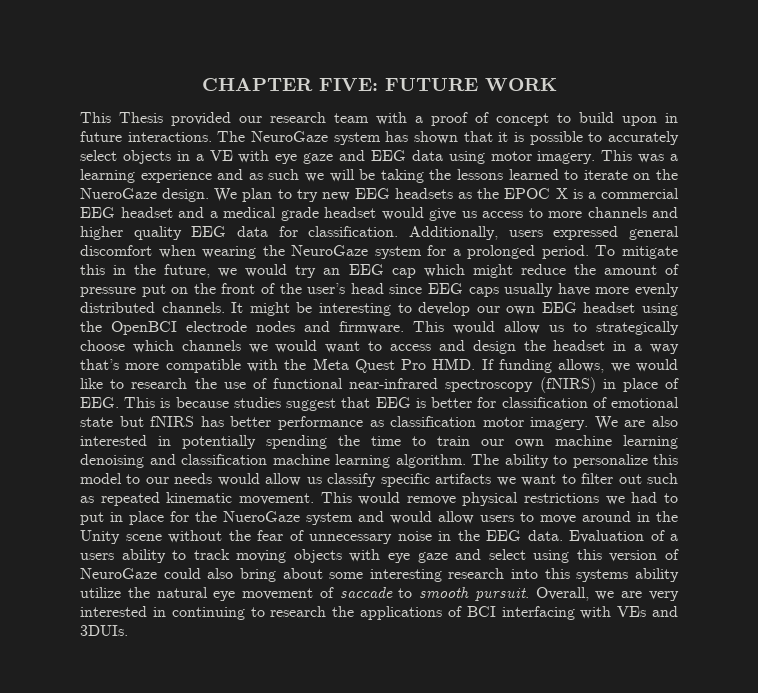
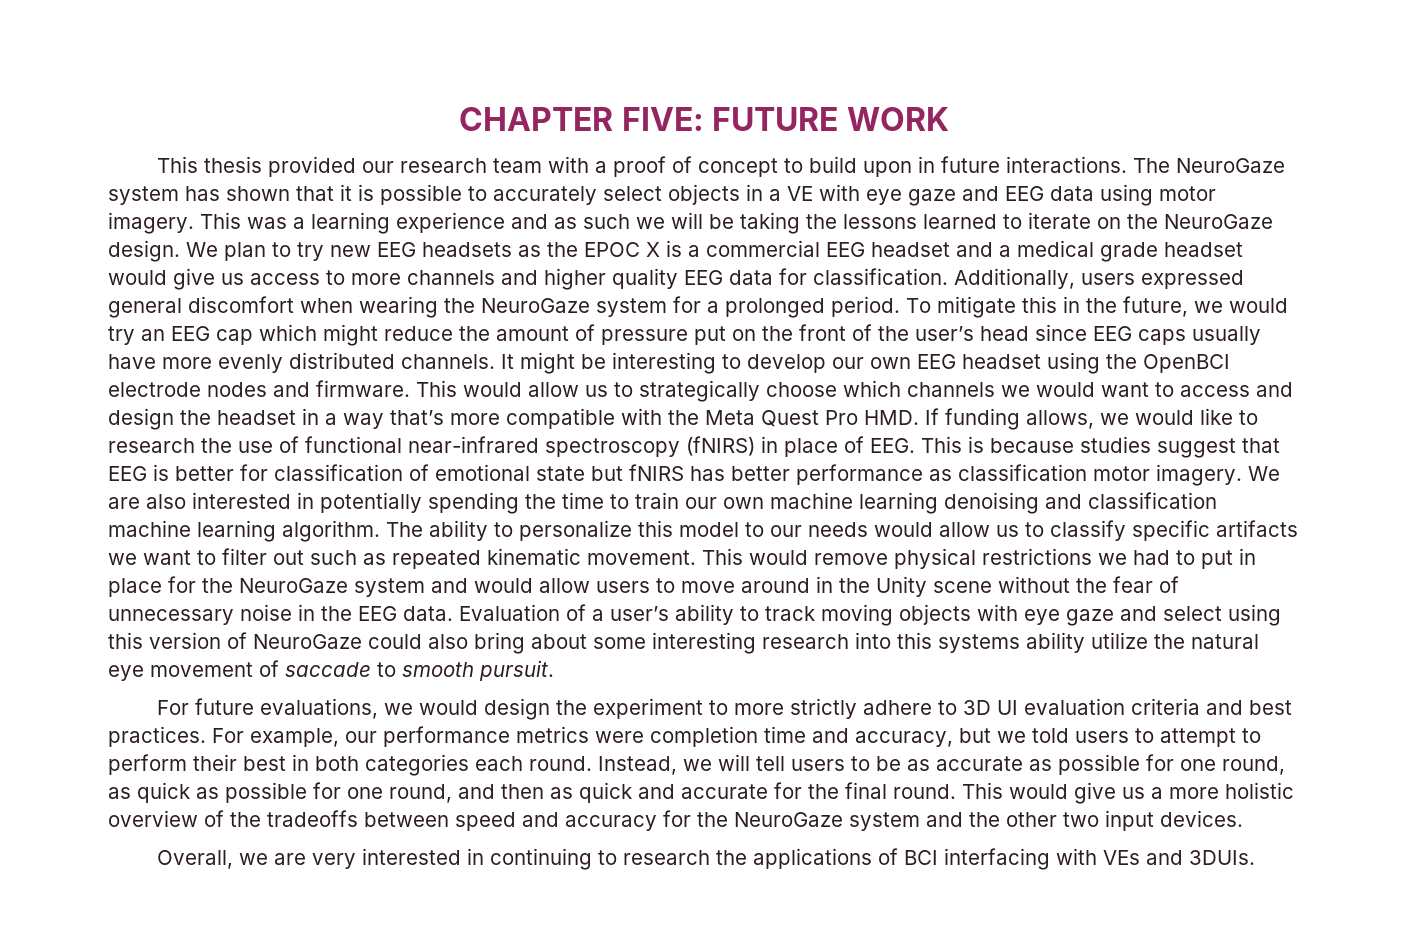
[119,112,163,123] Thesis -> [203,156,262,173] thesis
[80,188,157,199] NueroGaze -> [1164,214,1273,229] NeuroGaze
(322, 480) none -> [1025,522,1044,537] to
[223,511,300,522] NueroGaze -> [239,578,348,593] NeuroGaze
[80,553,114,560] users -> [610,606,669,621] user’s
(529, 594) none -> [156,698,1292,720] [108,726,1261,747] [108,754,1285,776] [108,782,1294,804] [108,810,1243,831] // For future evaluations, we would design the experiment to more strictly adhere to 3D UI evaluation criteria and best practices. For example, our performance metrics were completion time and accuracy, but we told users to attempt to perform their best in both categories each round. Instead, we will tell users to be as accurate as possible for one round, as quick as possible for one round, and then as quick and accurate for the final round. This would give us a more holistic overview of the tradeoffs between speed and accuracy for the NeuroGaze system and the other two input devices. //

